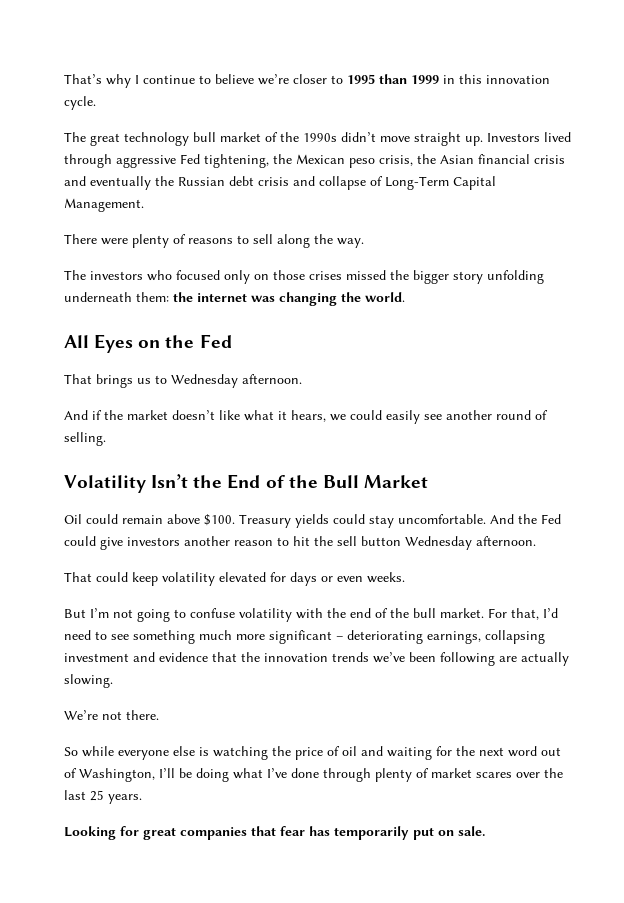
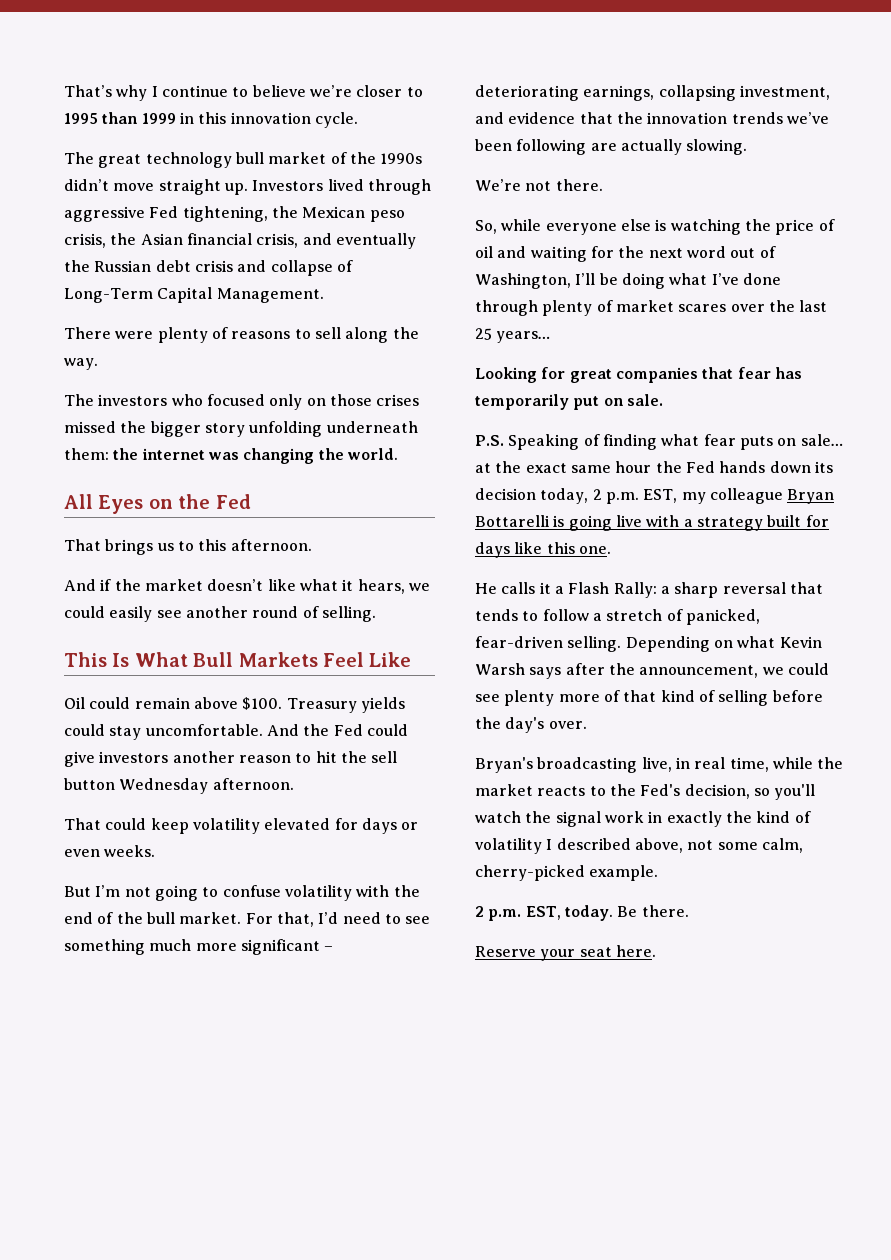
[534,155,565,164] crisis -> [256,233,299,248] crisis,
[171,374,238,388] Wednesday -> [198,539,227,551] this
[64,474,428,493] Volatility Isn’t the End of the Bull Market -> [64,652,412,667] This Is What Bull Markets Feel Like
[64,653,129,662] investment -> [739,85,830,100] investment,
[64,747,78,756] So -> [475,220,497,234] So,
[108,794,142,804] years. -> [496,331,551,343] years…
(485, 831) none -> [475,434,843,450] [475,461,833,473] [475,488,835,504] [475,515,829,531] [475,542,611,558] [475,582,823,598] [475,609,760,625] [475,636,822,652] [475,663,829,679] [475,690,823,706] [475,717,587,733] [475,757,844,773] [475,784,816,800] [475,811,811,827] [475,838,803,854] [475,865,659,881] [475,905,689,921] [475,945,656,961] // P.S. Speaking of finding what fear puts on sale… at the exact same hour the Fed hands down its decision today, 2 p.m. EST, my colleague Bryan Bottarelli is going live with a strategy built for days like this one. // He calls it a Flash Rally: a sharp reversal that tends to follow a stretch of panicked, fear-driven selling. Depending on what Kevin Warsh says after the announcement, we could see plenty more of that kind of selling before the day's over. // Bryan's broadcasting live, in real time, while the market reacts to the Fed's decision, so you'll watch the signal work in exactly the kind of volatility I described above, not some calm, cherry-picked example. // 2 p.m. EST, today. Be there. // Reserve your seat here.

